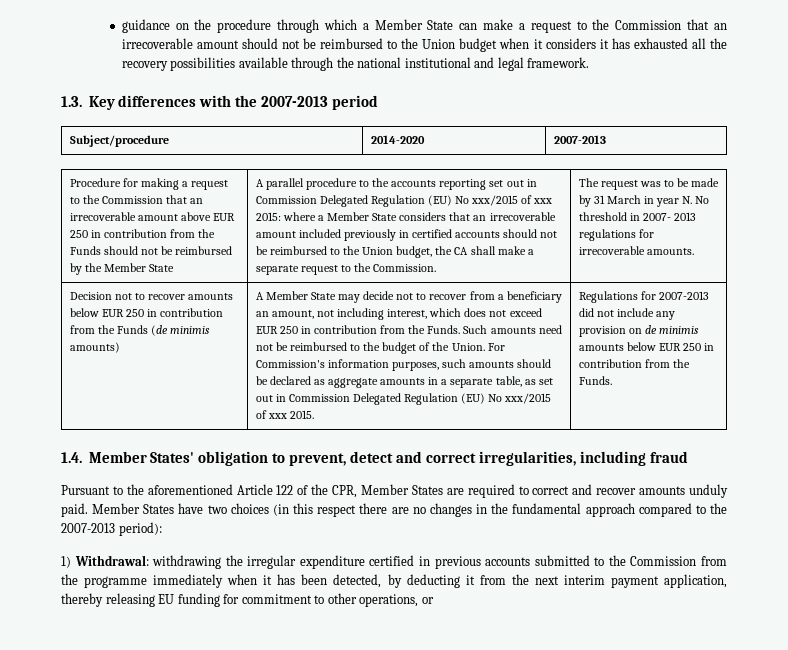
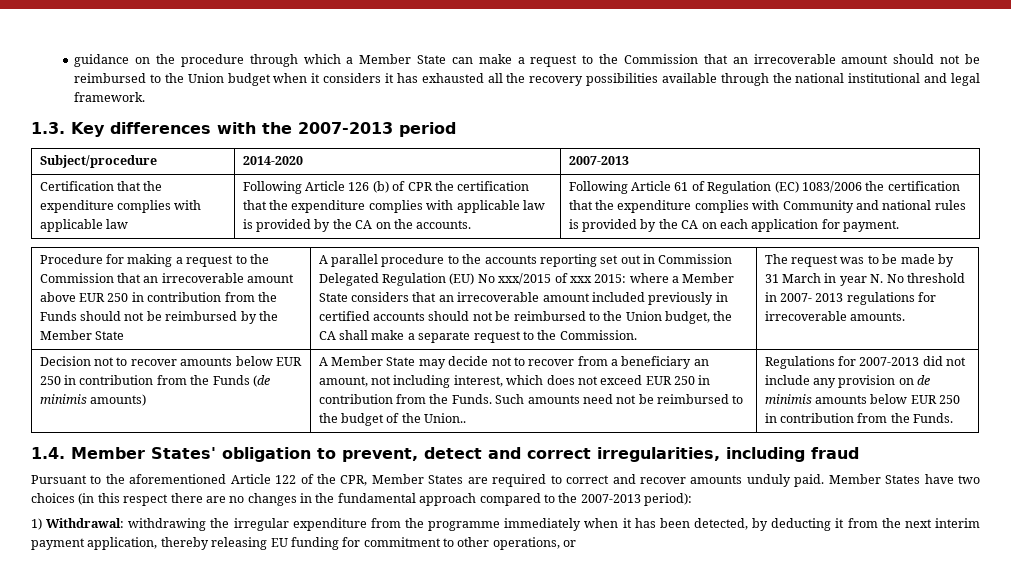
(606, 139) none -> [39,181,163,191] [39,200,202,213] [39,219,129,232] [242,181,530,194] [242,200,545,213] [242,219,472,232] [568,181,960,194] [568,200,966,213] [568,219,900,232] // Certification that the expenditure complies with applicable law | Following Article 126 (b) of CPR the certification that the expenditure complies with applicable law is provided by the CA on the accounts. | Following Article 61 of Regulation (EC) 1083/2006 the certification that the expenditure complies with Community and national rules is provided by the CA on each application for payment.
[451,343,505,351] [255,359,552,371] [255,376,553,388] [255,393,552,405] [255,410,314,419] Union. For Commission's information purposes, such amounts should be declared as aggregate amounts in a separate table, as set out in Commission Delegated Regulation (EU) No xxx/2015 of xxx 2015. -> [424,413,467,423] Union..
[369,555,697,569] certified in previous accounts submitted to the Commission -> (367, 524) none

